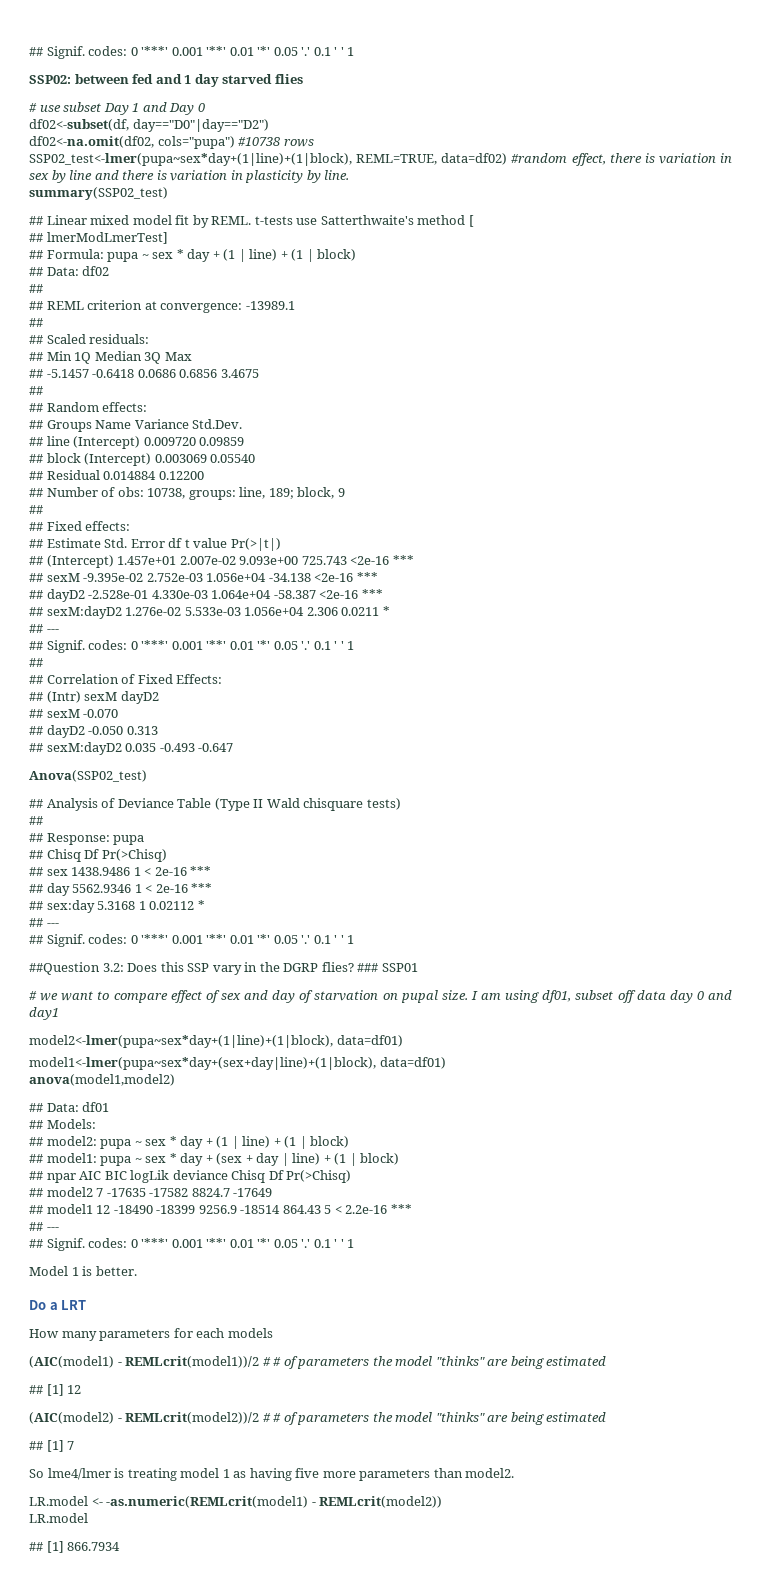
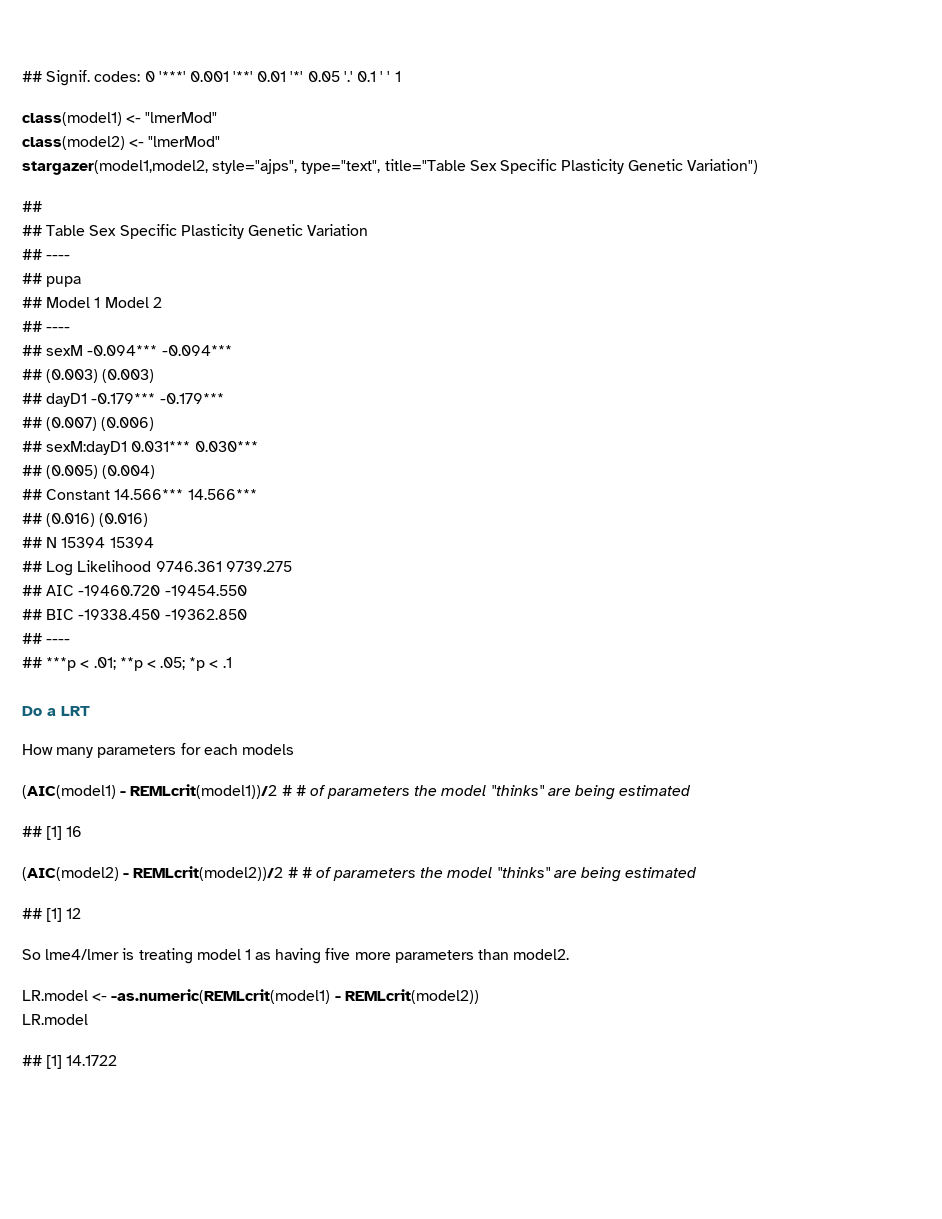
[29,74,303,87] [29,102,205,115] [29,119,269,132] [29,136,314,149] [29,153,732,166] [29,170,350,183] [29,187,168,200] [29,215,474,228] [29,232,168,244] [29,249,357,262] [29,266,110,276] [29,284,43,293] [29,300,295,313] [29,318,43,327] [29,334,150,344] [29,351,192,364] [29,369,259,378] [29,386,43,395] [29,402,148,412] [29,419,243,432] [29,436,245,449] [29,453,256,466] [29,470,204,480] [29,487,345,500] [29,505,43,514] [29,521,131,531] [29,538,281,551] [29,555,414,568] [29,572,378,582] [29,589,383,602] [29,606,390,619] [29,624,59,633] [29,640,355,653] [29,658,43,667] [29,674,223,684] [29,691,159,704] [29,709,119,718] [29,725,158,738] [29,742,234,755] [29,770,147,782] [29,798,401,811] [29,816,43,825] [29,833,145,845] [29,849,167,862] [29,866,212,876] [29,883,213,896] [29,900,205,913] [29,918,59,927] [29,934,355,947] [29,962,418,975] [29,990,732,1003] [29,1007,59,1020] [29,1035,403,1048] [29,1057,446,1070] [29,1074,175,1086] [29,1102,110,1112] [29,1119,96,1129] [29,1136,350,1149] [29,1153,400,1166] [29,1170,352,1183] [29,1187,273,1197] [29,1204,412,1214] [29,1222,59,1231] [29,1238,355,1251] [29,1266,137,1276] SSP02: between fed and 1 day starved flies // # use subset Day 1 and Day 0 // df02<-subset(df, day=="D0"|day=="D2") // df02<-na.omit(df02, cols="pupa") #10738 rows // SSP02_test<-lmer(pupa~sex*day+(1|line)+(1|block), REML=TRUE, data=df02) #random effect, there is variation in sex by line and there is variation in plasticity by line. // summary(SSP02_test) // ## Linear mixed model fit by REML. t-tests use Satterthwaite's method [ // ## lmerModLmerTest] // ## Formula: pupa ~ sex * day + (1 | line) + (1 | block) // ## Data: df02 // ## // ## REML criterion at convergence: -13989.1 // ## // ## Scaled residuals: // ## Min 1Q Median 3Q Max // ## -5.1457 -0.6418 0.0686 0.6856 3.4675 // ## // ## Random effects: // ## Groups Name Variance Std.Dev. // ## line (Intercept) 0.009720 0.09859 // ## block (Intercept) 0.003069 0.05540 // ## Residual 0.014884 0.12200 // ## Number of obs: 10738, groups: line, 189; block, 9 // ## // ## Fixed effects: // ## Estimate Std. Error df t value Pr(>|t|) // ## (Intercept) 1.457e+01 2.007e-02 9.093e+00 725.743 <2e-16 *** // ## sexM -9.395e-02 2.752e-03 1.056e+04 -34.138 <2e-16 *** // ## dayD2 -2.528e-01 4.330e-03 1.064e+04 -58.387 <2e-16 *** // ## sexM:dayD2 1.276e-02 5.533e-03 1.056e+04 2.306 0.0211 * // ## --- // ## Signif. codes: 0 '***' 0.001 '**' 0.01 '*' 0.05 '.' 0.1 ' ' 1 // ## // ## Correlation of Fixed Effects: // ## (Intr) sexM dayD2 // ## sexM -0.070 // ## dayD2 -0.050 0.313 // ## sexM:dayD2 0.035 -0.493 -0.647 // Anova(SSP02_test) // ## Analysis of Deviance Table (Type II Wald chisquare tests) // ## // ## Response: pupa // ## Chisq Df Pr(>Chisq) // ## sex 1438.9486 1 < 2e-16 *** // ## day 5562.9346 1 < 2e-16 *** // ## sex:day 5.3168 1 0.02112 * // ## --- // ## Signif. codes: 0 '***' 0.001 '**' 0.01 '*' 0.05 '.' 0.1 ' ' 1 // ##Question 3.2: Does this SSP vary in the DGRP flies? ### SSP01 // # we want to compare effect of sex and day of starvation on pupal size. I am using df01, subset off data day 0 and day1 // model2<-lmer(pupa~sex*day+(1|line)+(1|block), data=df01) // model1<-lmer(pupa~sex*day+(sex+day|line)+(1|block), data=df01) // anova(model1,model2) // ## Data: df01 // ## Models: // ## model2: pupa ~ sex * day + (1 | line) + (1 | block) // ## model1: pupa ~ sex * day + (sex + day | line) + (1 | block) // ## npar AIC BIC logLik deviance Chisq Df Pr(>Chisq) // ## model2 7 -17635 -17582 8824.7 -17649 // ## model1 12 -18490 -18399 9256.9 -18514 864.43 5 < 2.2e-16 *** // ## --- // ## Signif. codes: 0 '***' 0.001 '**' 0.01 '*' 0.05 '.' 0.1 ' ' 1 // Model 1 is better. -> [22,112,218,126] [22,136,221,150] [22,159,759,175] [22,201,42,212] [22,224,369,239] [22,249,71,260] [22,273,82,287] [22,297,162,308] [22,321,71,332] [22,345,232,356] [22,369,155,383] [22,393,224,407] [22,417,155,431] [22,441,258,455] [22,465,156,479] [22,489,257,500] [22,513,149,527] [22,537,154,548] [22,560,292,576] [22,585,247,596] [22,609,247,620] [22,633,71,644] [22,657,232,671] class(model1) <- "lmerMod" // class(model2) <- "lmerMod" // stargazer(model1,model2, style="ajps", type="text", title="Table Sex Specific Plasticity Genetic Variation") // ## // ## Table Sex Specific Plasticity Genetic Variation // ## ---- // ## pupa // ## Model 1 Model 2 // ## ---- // ## sexM -0.094*** -0.094*** // ## (0.003) (0.003) // ## dayD1 -0.179*** -0.179*** // ## (0.007) (0.006) // ## sexM:dayD1 0.031*** 0.030*** // ## (0.005) (0.004) // ## Constant 14.566*** 14.566*** // ## (0.016) (0.016) // ## N 15394 15394 // ## Log Likelihood 9746.361 9739.275 // ## AIC -19460.720 -19454.550 // ## BIC -19338.450 -19362.850 // ## ---- // ## ***p < .01; **p < .05; *p < .1
[67,1385,82,1394] 12 -> [66,826,83,837] 16
[67,1441,75,1450] 7 -> [66,908,82,919] 12
[67,1542,121,1551] 866.7934 -> [66,1055,118,1066] 14.1722

